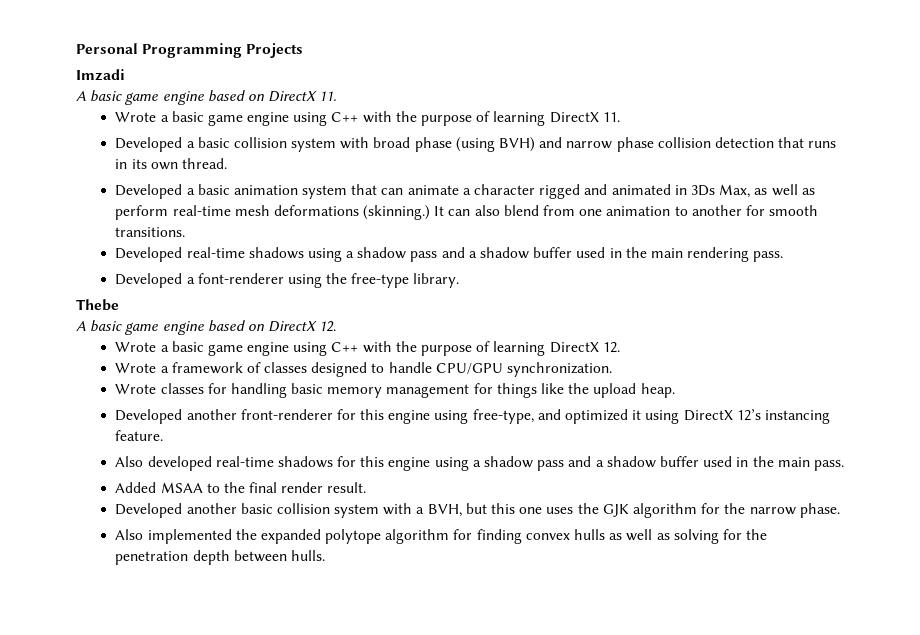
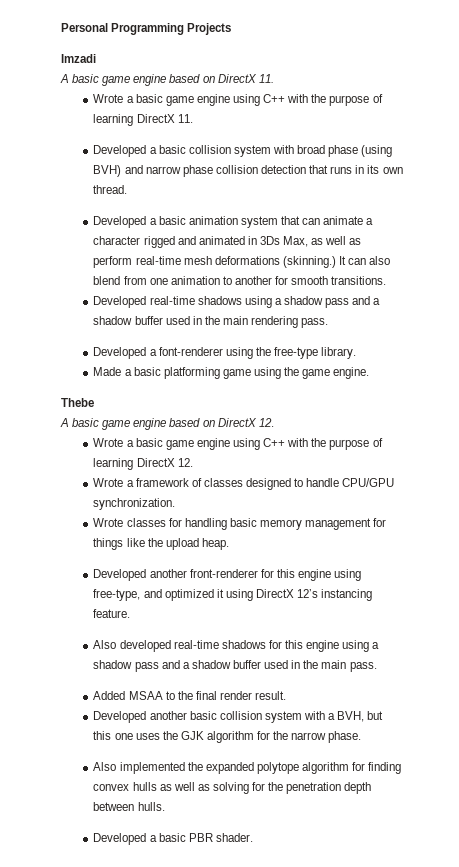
(460, 280) none -> [93,367,370,379] // Made a basic platforming game using the game engine.
(325, 555) none -> [93,833,253,845] // Developed a basic PBR shader.

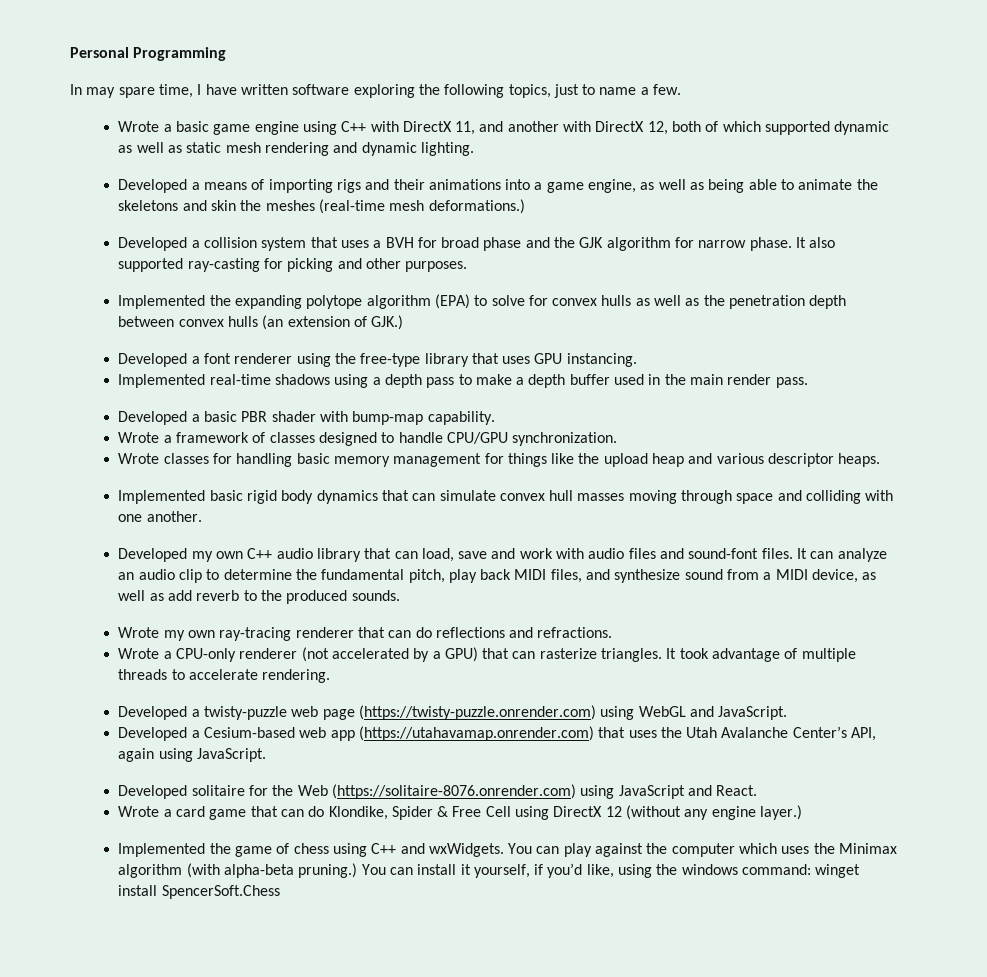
[187,23,232,35] [61,54,96,63] [60,74,274,86] [93,94,383,106] [93,114,193,126] [93,145,393,157] [93,165,403,177] [93,185,128,194] [93,216,374,228] [93,236,362,248] [93,256,391,268] [93,276,387,285] [93,296,381,308] [93,316,299,328] Projects // Imzadi // A basic game engine based on DirectX 11. // Wrote a basic game engine using C++ with the purpose of learning DirectX 11. // Developed a basic collision system with broad phase (using BVH) and narrow phase collision detection that runs in its own thread. // Developed a basic animation system that can animate a character rigged and animated in 3Ds Max, as well as perform real-time mesh deformations (skinning.) It can also blend from one animation to another for smooth transitions. // Developed real-time shadows using a shadow pass and a shadow buffer used in the main rendering -> [70,84,682,98] [118,121,890,135] [118,142,474,156] [118,179,878,193] [118,199,525,214] [118,237,836,251] [118,258,468,272] [118,294,847,309] [118,315,404,330] [118,353,637,367] [118,374,772,388] // In may spare time, I have written software exploring the following topics, just to name a few. // Wrote a basic game engine using C++ with DirectX 11, and another with DirectX 12, both of which supported dynamic as well as static mesh rendering and dynamic lighting. // Developed a means of importing rigs and their animations into a game engine, as well as being able to animate the skeletons and skin the meshes (real-time mesh deformations.) // Developed a collision system that uses a BVH for broad phase and the GJK algorithm for narrow phase. It also supported ray-casting for picking and other purposes. // Implemented the expanding polytope algorithm (EPA) to solve for convex hulls as well as the penetration depth between convex hulls (an extension of GJK.) // Developed a font renderer using the free-type library that uses GPU instancing. // Implemented real-time shadows using a depth pass to make a depth buffer used in the main render
[158,347,357,359] [93,367,370,379] [61,398,94,407] [60,418,274,430] [93,438,383,450] [93,458,193,470] font-renderer using the free-type library. // Made a basic platforming game using the game engine. // Thebe // A basic game engine based on DirectX 12. // Wrote a basic game engine using C++ with the purpose of learning DirectX 12. -> [203,411,495,425] basic PBR shader with bump-map capability.
[201,538,229,550] [93,569,362,581] [93,589,373,601] [93,609,131,618] [93,640,380,652] [93,660,377,672] [93,691,287,700] [93,711,384,723] [93,731,362,743] [93,762,402,774] [93,782,372,794] [93,802,165,811] [93,833,253,845] heap. // Developed another front-renderer for this engine using free-type, and optimized it using DirectX 12’s instancing feature. // Also developed real-time shadows for this engine using a shadow pass and a shadow buffer used in the main pass. // Added MSAA to the final render result. // Developed another basic collision system with a BVH, but this one uses the GJK algorithm for the narrow phase. // Also implemented the expanded polytope algorithm for finding convex hulls as well as solving for the penetration depth between hulls. // Developed a basic PBR shader. -> [652,453,881,467] [118,490,894,504] [118,511,202,522] [118,548,887,562] [118,569,877,583] [118,590,400,604] [118,627,613,641] [118,647,856,662] [118,669,331,683] [118,705,788,720] [118,726,877,741] [118,748,266,762] [118,784,758,799] [118,805,803,820] [118,843,898,857] [118,863,861,878] [118,885,280,899] heap and various descriptor heaps. // Implemented basic rigid body dynamics that can simulate convex hull masses moving through space and colliding with one another. // Developed my own C++ audio library that can load, save and work with audio files and sound-font files. It can analyze an audio clip to determine the fundamental pitch, play back MIDI files, and synthesize sound from a MIDI device, as well as add reverb to the produced sounds. // Wrote my own ray-tracing renderer that can do reflections and refractions. // Wrote a CPU-only renderer (not accelerated by a GPU) that can rasterize triangles. It took advantage of multiple threads to accelerate rendering. // Developed a twisty-puzzle web page (https://twisty-puzzle.onrender.com) using WebGL and JavaScript. // Developed a Cesium-based web app (https://utahavamap.onrender.com) that uses the Utah Avalanche Center’s API, again using JavaScript. // Developed solitaire for the Web (https://solitaire-8076.onrender.com) using JavaScript and React. // Wrote a card game that can do Klondike, Spider & Free Cell using DirectX 12 (without any engine layer.) // Implemented the game of chess using C++ and wxWidgets. You can play against the computer which uses the Minimax algorithm (with alpha-beta pruning.) You can install it yourself, if you’d like, using the windows command: winget install SpencerSoft.Chess

